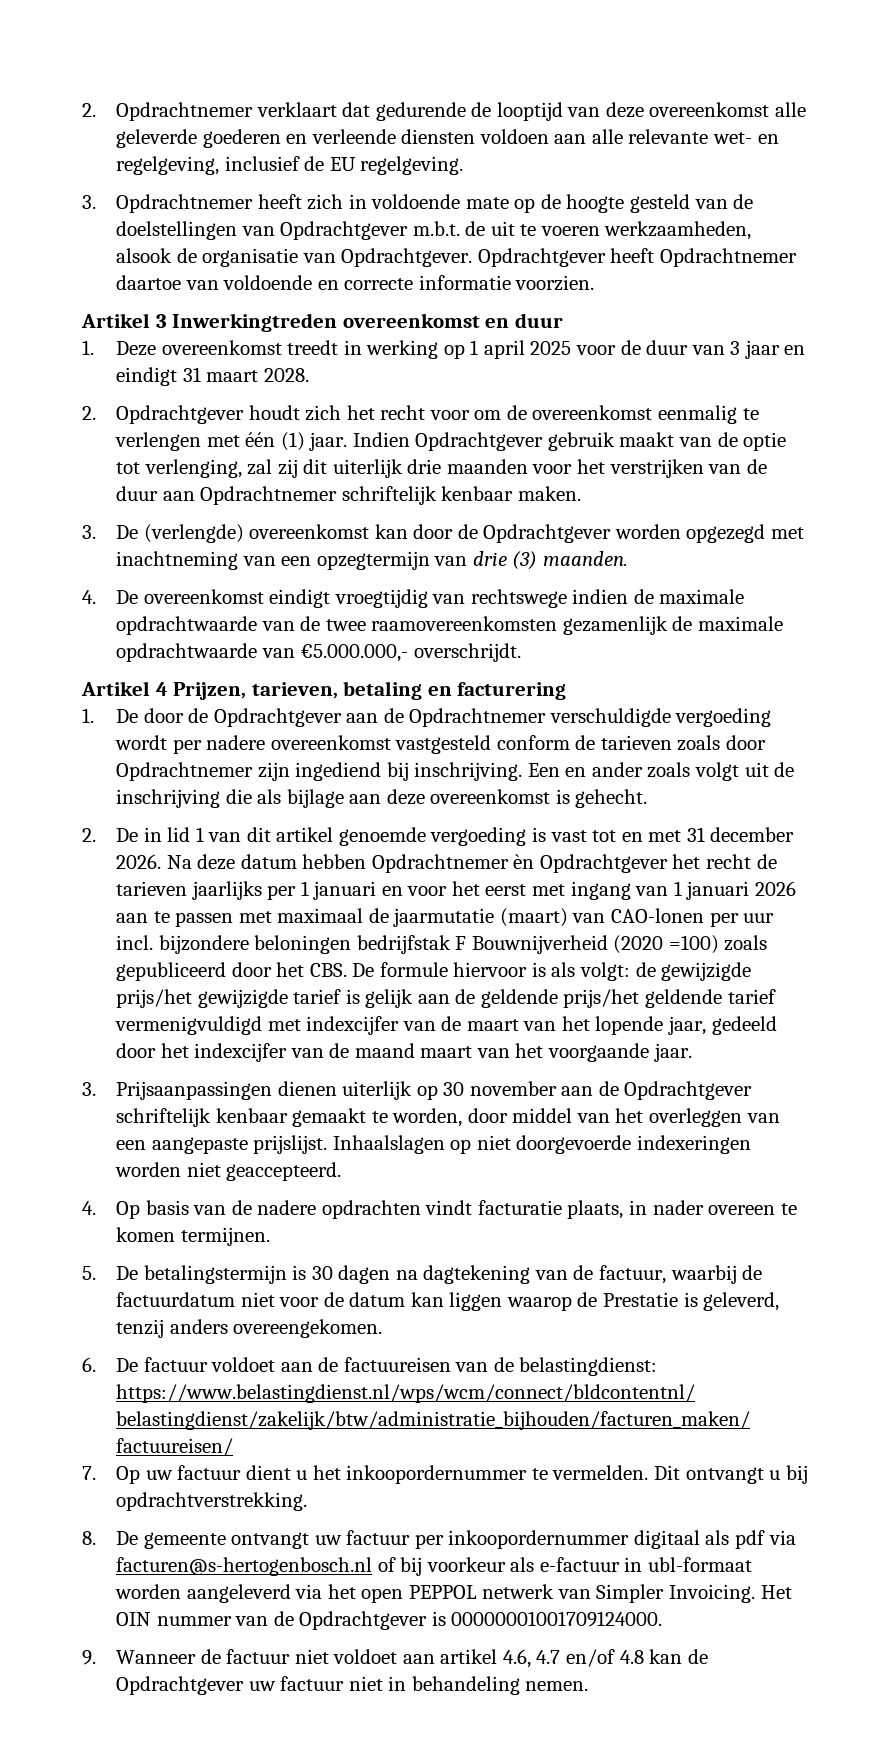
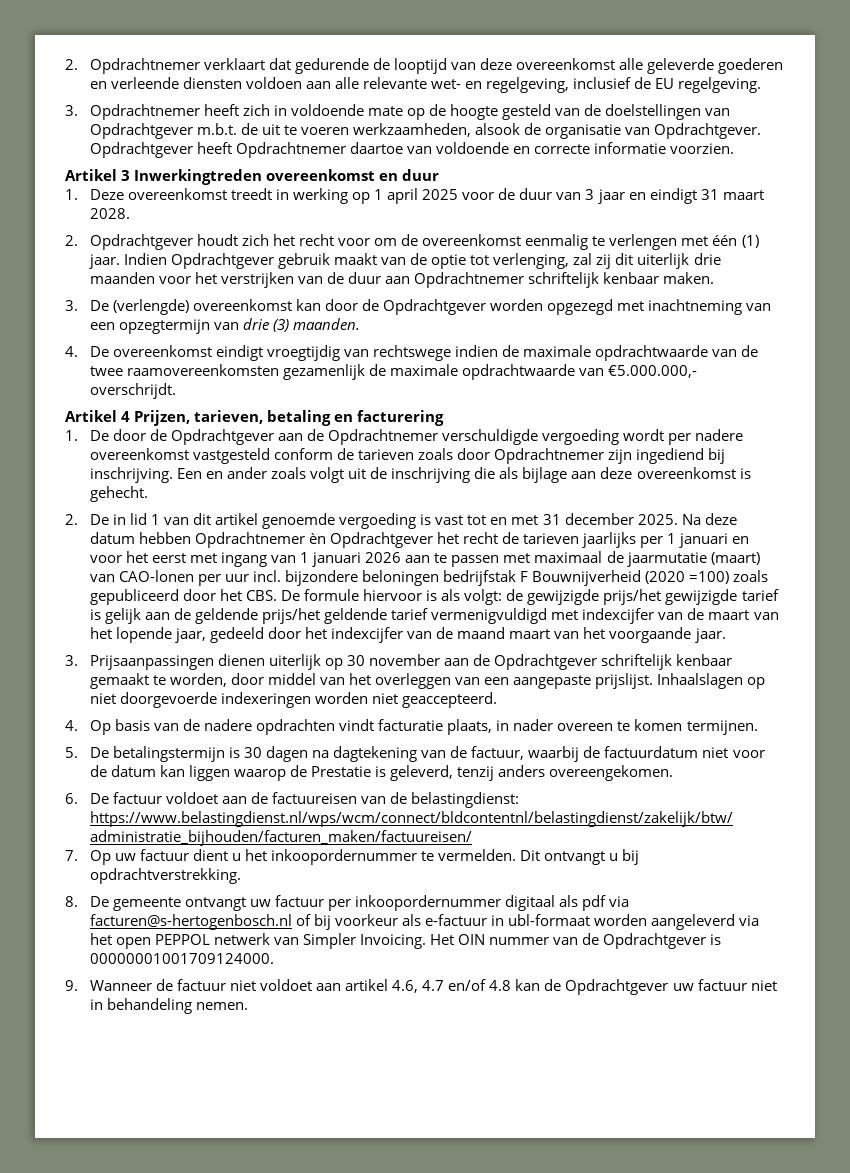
[116,854,162,869] 2026. -> [637,514,678,525] 2025.

